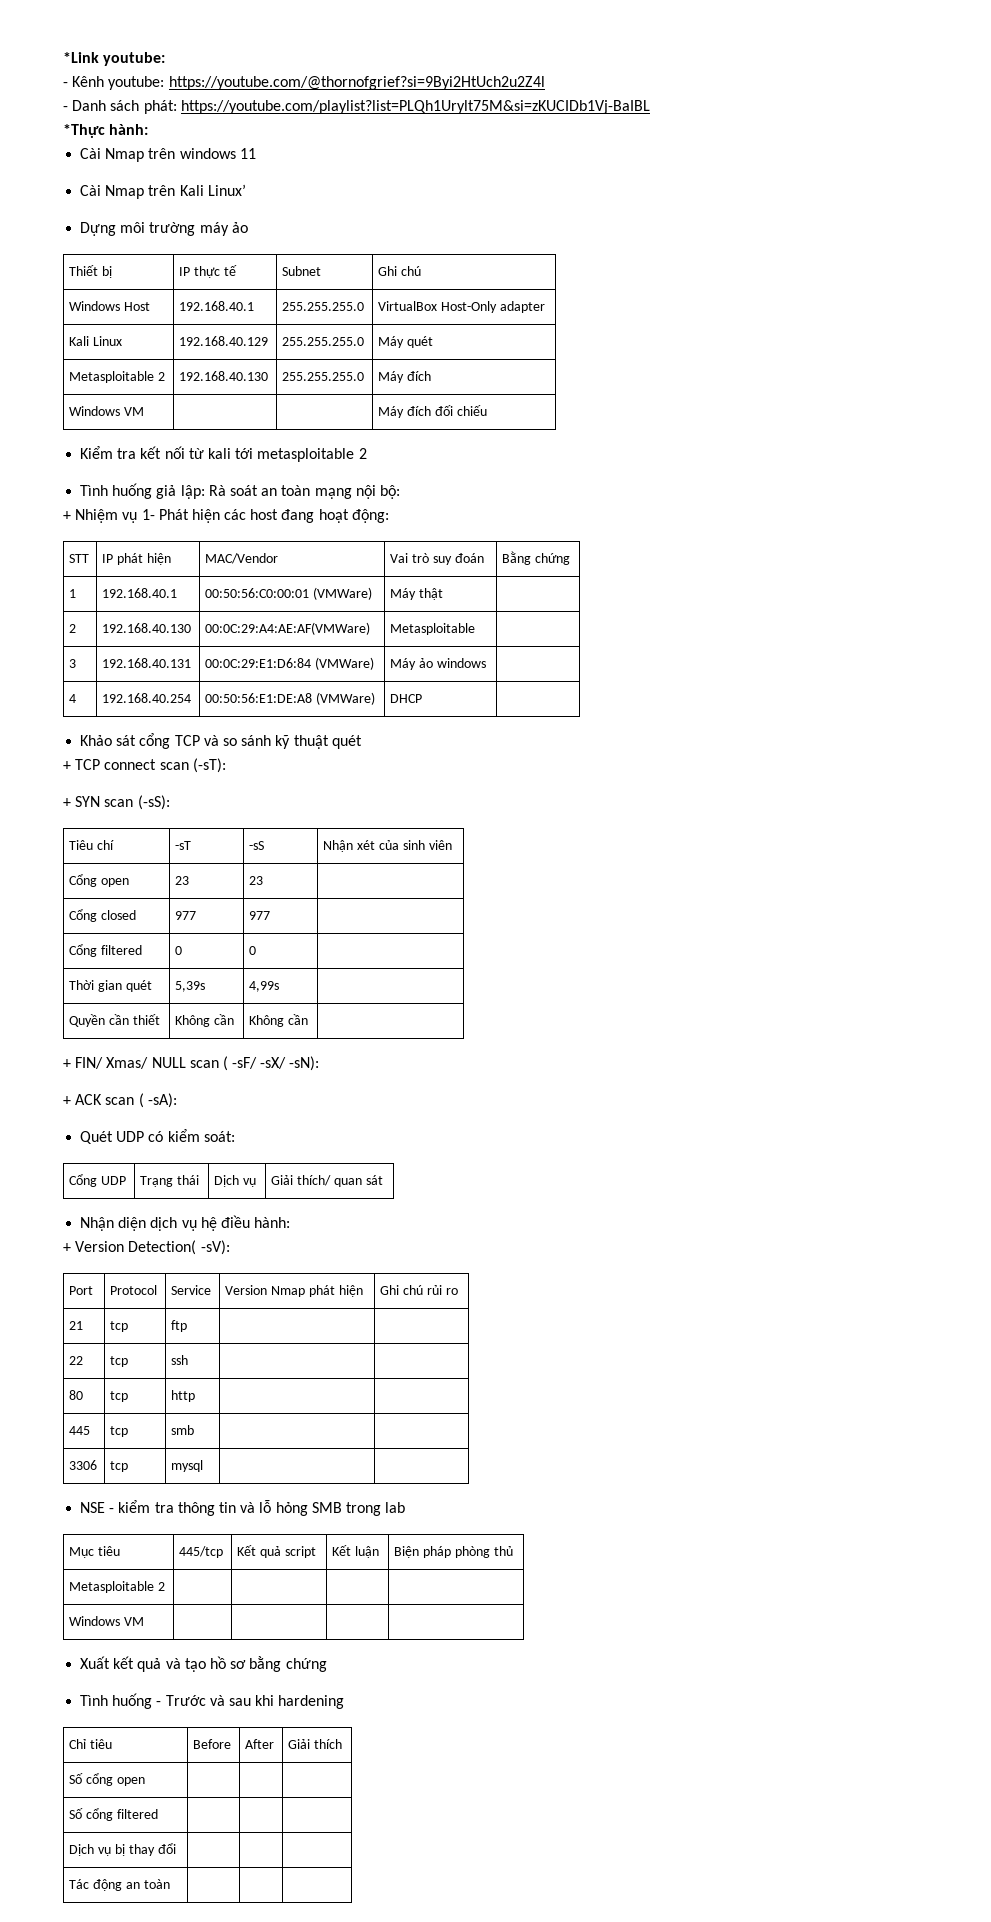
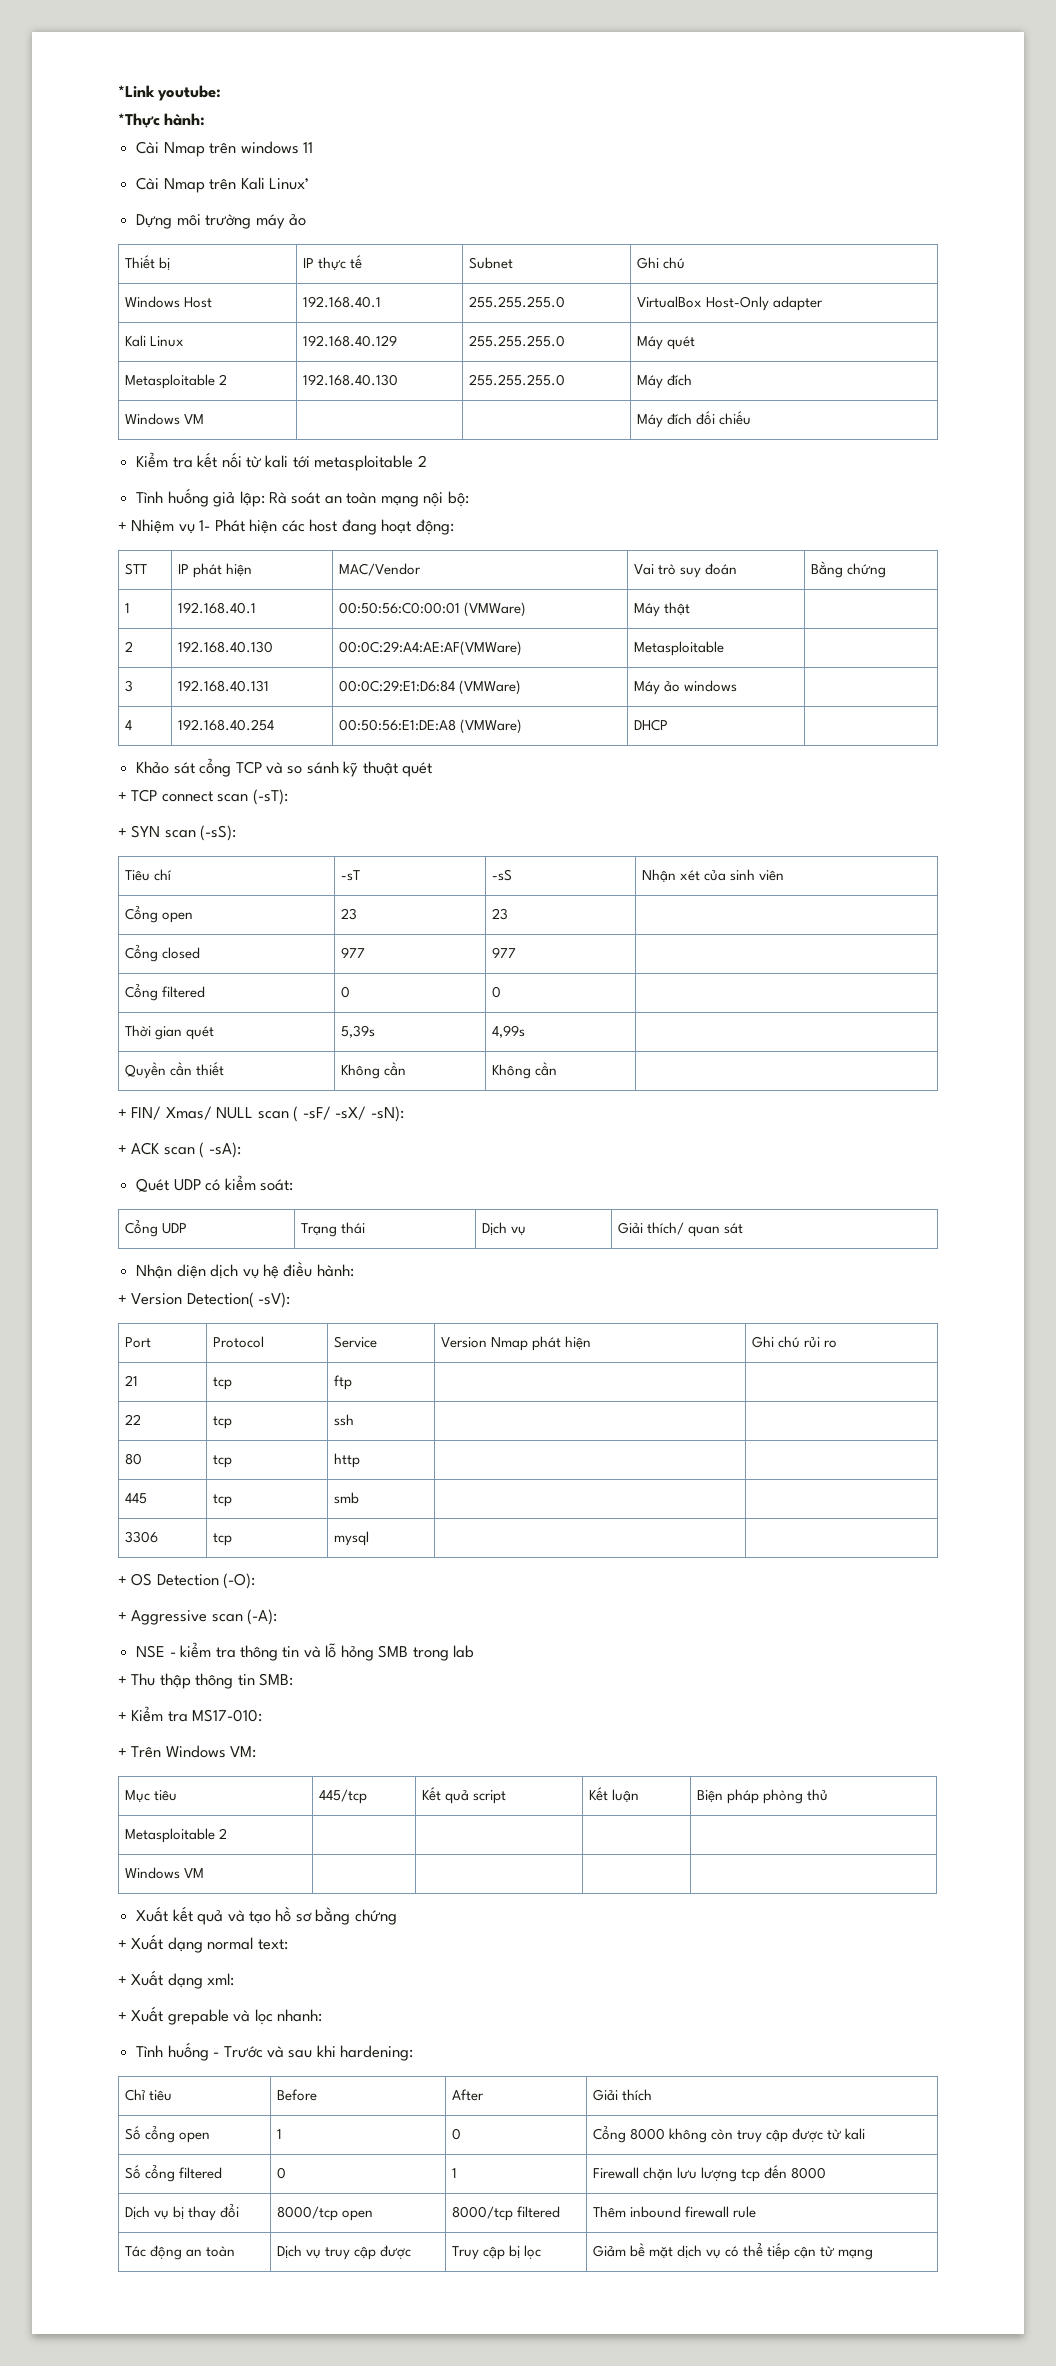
[63,76,545,90] [63,100,650,114] // - Kênh youtube: https://youtube.com/@thornofgrief?si=9Byi2HtUch2u2Z4l // - Danh sách phát: https://youtube.com/playlist?list=PLQh1Urylt75M&si=zKUCIDb1Vj-BaIBL -> (222, 93) none
(204, 1466) none -> [118,1573,256,1589] [118,1609,278,1625] // + OS Detection (-O): // + Aggressive scan (-A):
(406, 1507) none -> [118,1673,294,1689] [118,1706,263,1722] [118,1745,257,1758] // + Thu thập thông tin SMB: // + Kiểm tra MS17-010: // + Trên Windows VM:
(327, 1665) none -> [118,1934,288,1953] [118,1970,235,1989] [118,2006,323,2025] // + Xuất dạng normal text: // + Xuất dạng xml: // + Xuất grepable và lọc nhanh:
[278,1695,345,1709] hardening -> [340,2045,414,2061] hardening:
[69,1808,159,1821] | | // Số cổng filtered | | | -> [276,2129,282,2139] [451,2128,461,2140] [592,2126,866,2143] [124,2165,222,2182] [276,2167,286,2179] [451,2168,457,2178] [592,2165,827,2182] 1 | 0 | Cổng 8000 không còn truy cập được từ kali // Số cổng filtered | 0 | 1 | Firewall chặn lưu lượng tcp đến 8000
[69,1879,170,1891] | | // Tác động an toàn | | | -> [276,2206,373,2221] [451,2206,560,2221] [592,2206,756,2218] [124,2245,235,2260] [276,2245,411,2260] [451,2245,541,2260] [592,2243,874,2260] 8000/tcp open | 8000/tcp filtered | Thêm inbound firewall rule // Tác động an toàn | Dịch vụ truy cập được | Truy cập bị lọc | Giảm bề mặt dịch vụ có thể tiếp cận từ mạng

